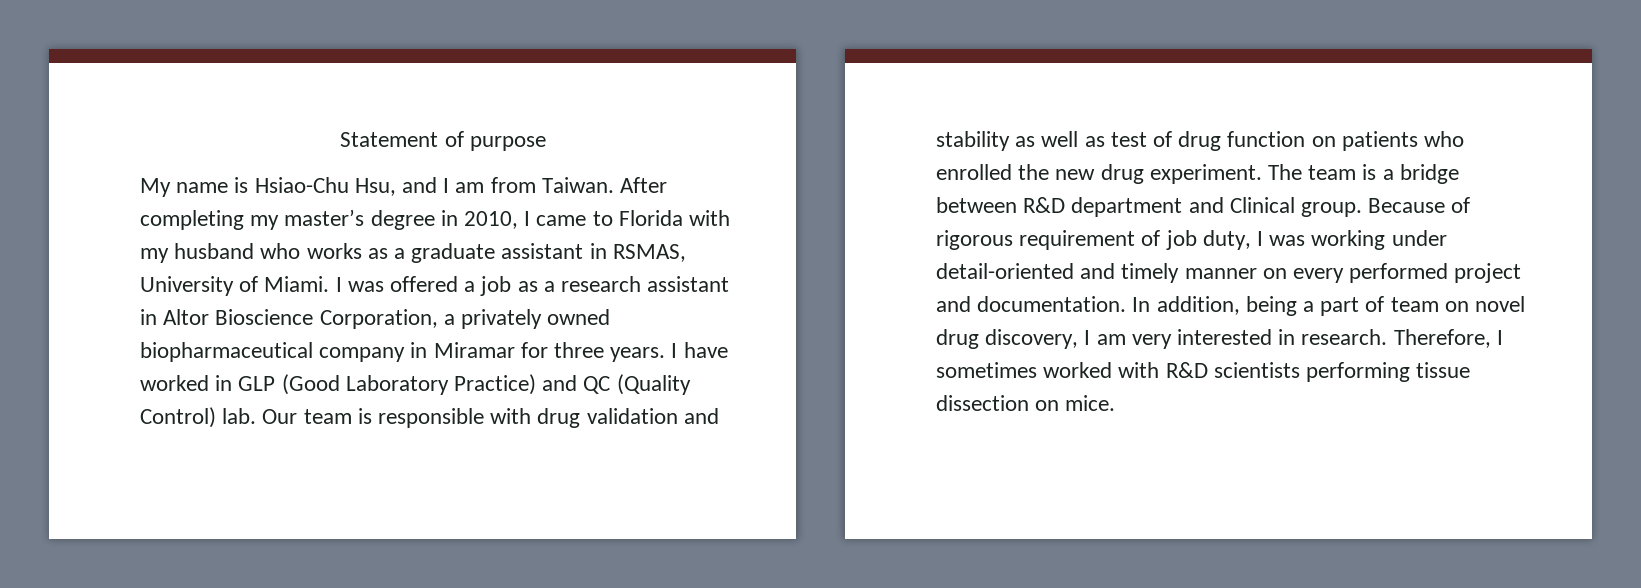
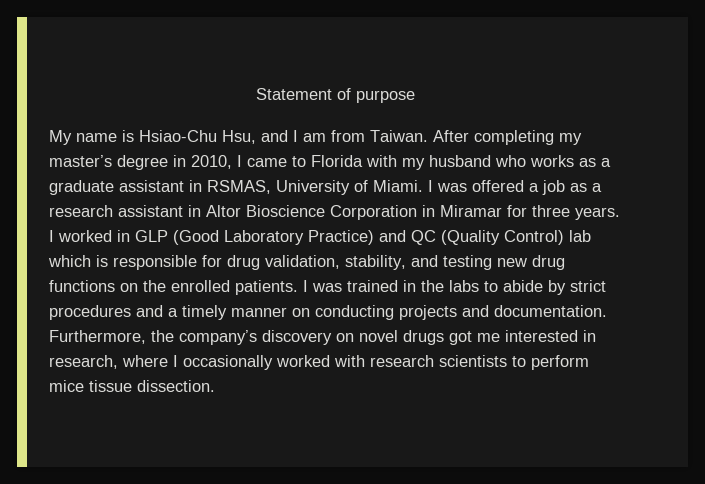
[319,309,611,329] [140,342,406,362] Corporation, a privately owned biopharmaceutical company -> [330,205,417,220] Corporation
[683,342,728,358] have -> (54, 236) none
[222,408,719,428] [936,131,1465,151] [936,164,1459,184] [936,197,1471,217] [936,230,1447,250] [936,263,1522,283] [936,296,1526,316] [936,329,1503,349] [936,362,1471,382] [936,395,1116,411] lab. Our team is responsible with drug validation and stability as well as test of drug function on patients who enrolled the new drug experiment. The team is a bridge between R&D department and Clinical group. Because of rigorous requirement of job duty, I was working under detail-oriented and timely manner on every performed project and documentation. In addition, being a part of team on novel drug discovery, I am very interested in research. Therefore, I sometimes worked with R&D scientists performing tissue dissection on mice. -> [569,230,591,242] [48,255,565,270] [49,280,606,295] [49,305,607,320] [49,330,596,345] [49,355,589,370] [49,380,215,392] lab which is responsible for drug validation, stability, and testing new drug functions on the enrolled patients. I was trained in the labs to abide by strict procedures and a timely manner on conducting projects and documentation. Furthermore, the company’s discovery on novel drugs got me interested in research, where I occasionally worked with research scientists to perform mice tissue dissection.

